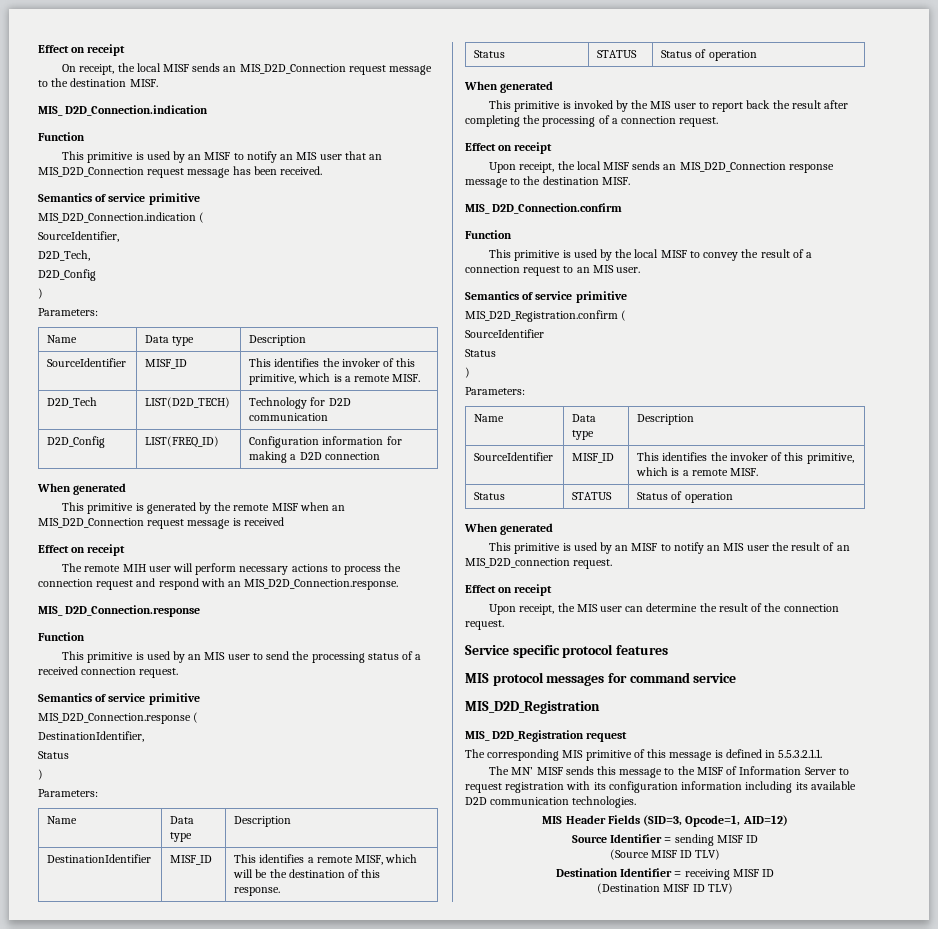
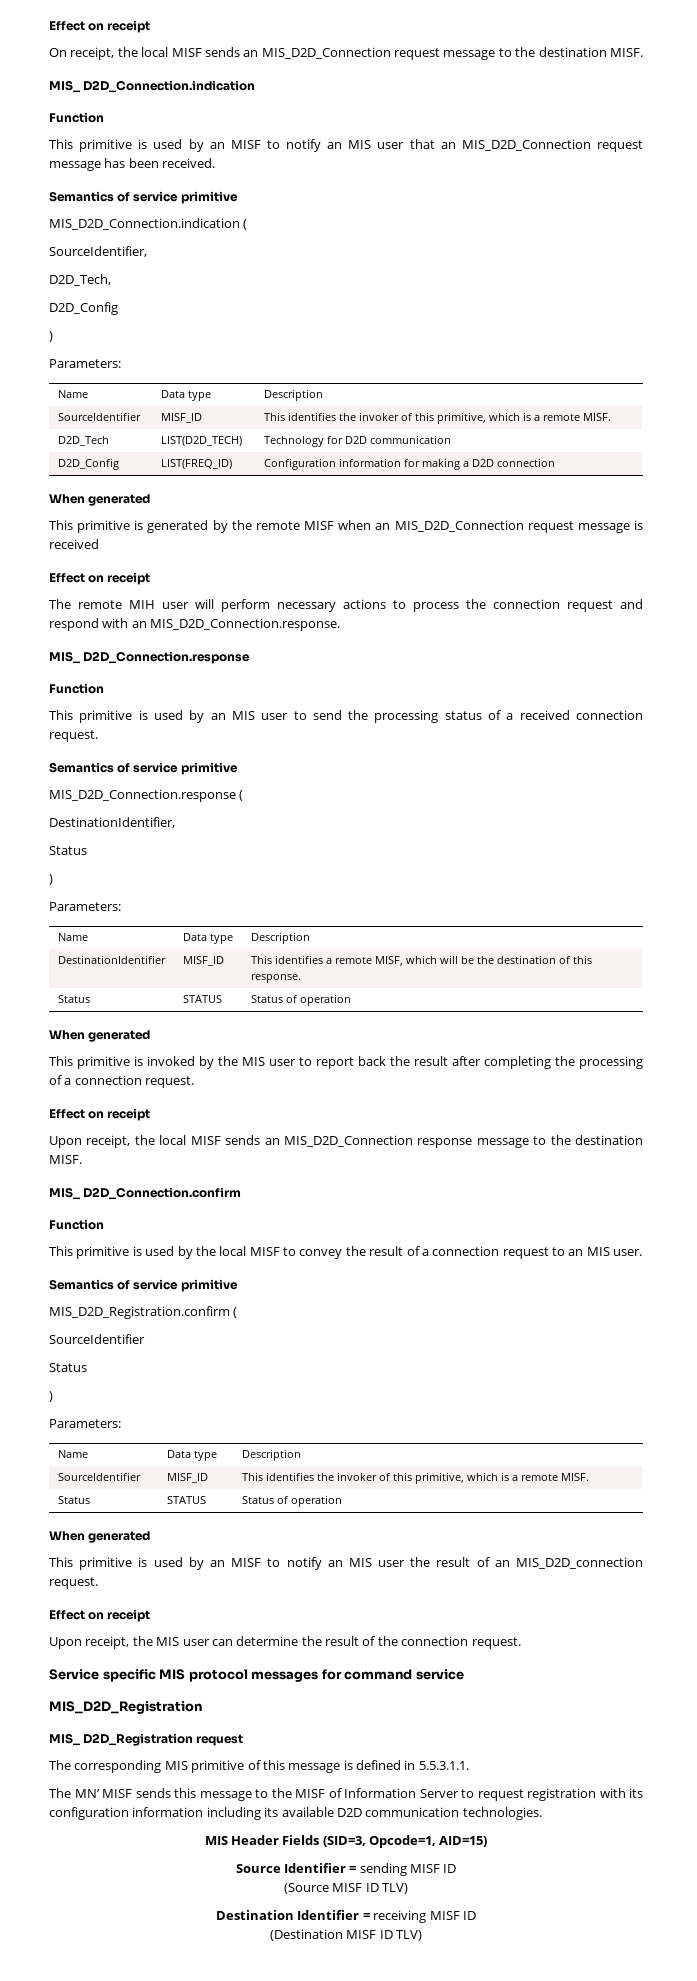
[562,644,668,658] protocol features // -> (156, 1675) none
[778,749,823,758] 5.5.3.2.1.1. -> [418,1761,469,1770] 5.5.3.1.1.
[742,815,788,826] AID=12) -> [439,1836,488,1847] AID=15)

